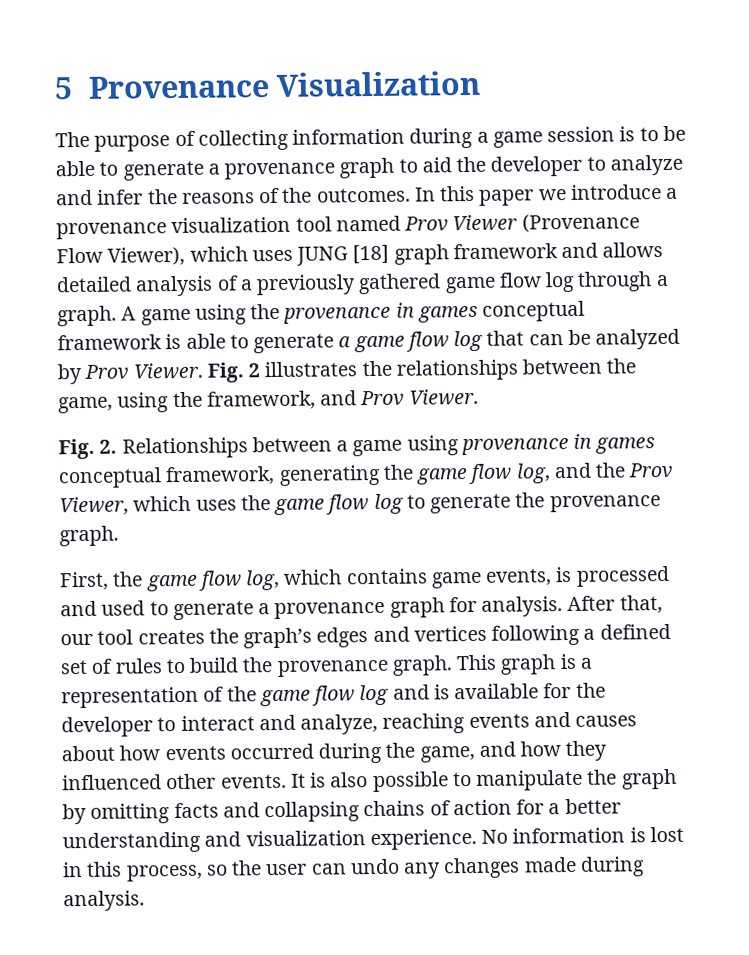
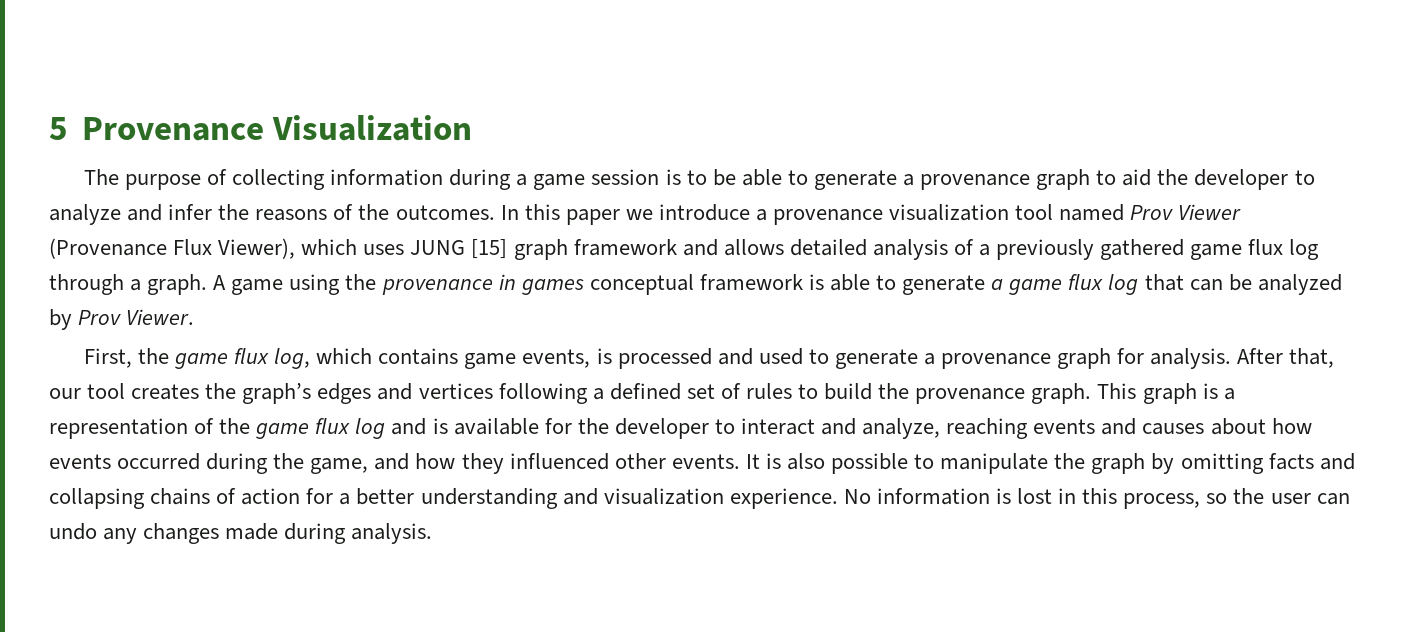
[56,247,103,264] Flow -> [173,239,213,255] Flux
[352,244,390,265] [18] -> [471,239,508,259] [15]
[498,272,542,288] flow -> [1248,239,1284,255] flux
[405,331,449,352] flow -> [1068,274,1104,290] flux
[206,358,637,383] [58,388,479,414] [58,433,656,460] [58,462,674,489] [59,492,661,516] [59,525,119,547] Fig. 2 illustrates the relationships between the game, using the framework, and Prov Viewer. // Fig. 2. Relationships between a game using provenance in games conceptual framework, generating the game flow log, and the Prov Viewer, which uses the game flow log to generate the provenance graph. -> (195, 317) none
[197,570,242,591] flow -> [234,348,270,364] flux
[312,685,356,706] flow -> [315,418,351,434] flux

